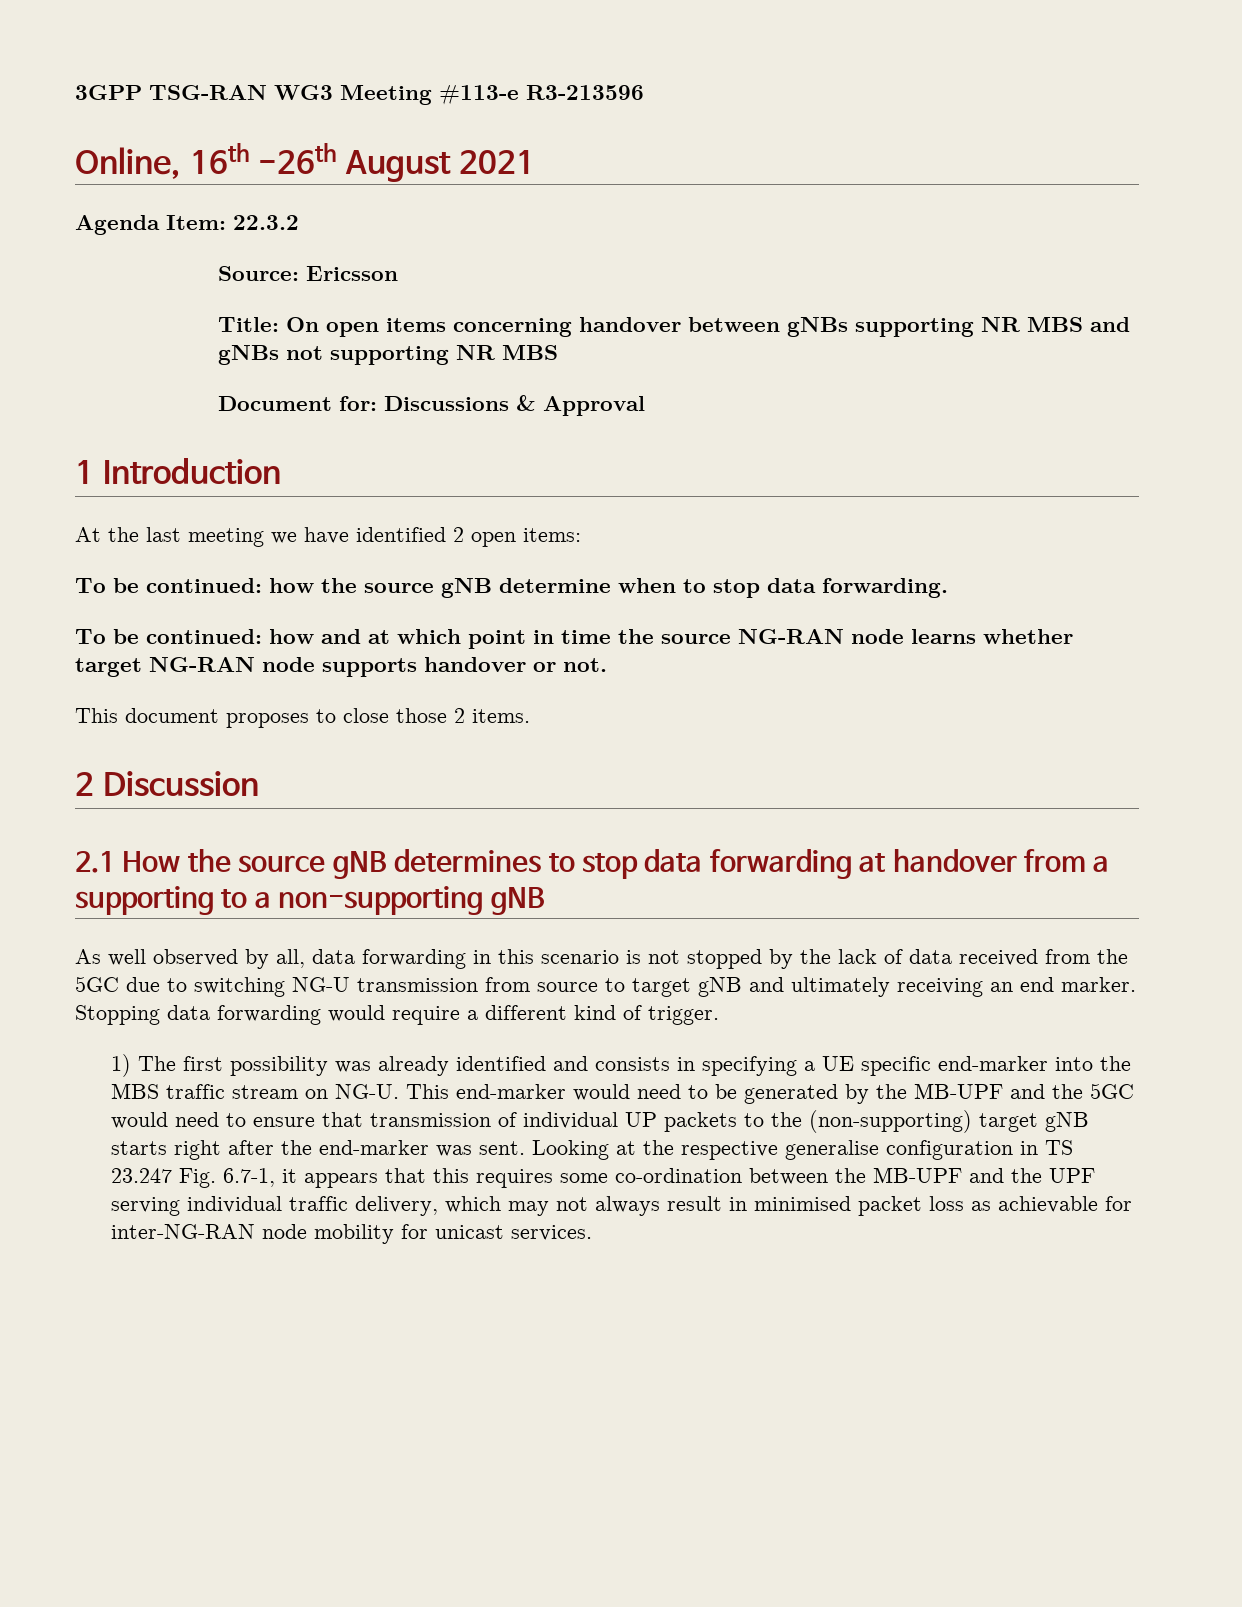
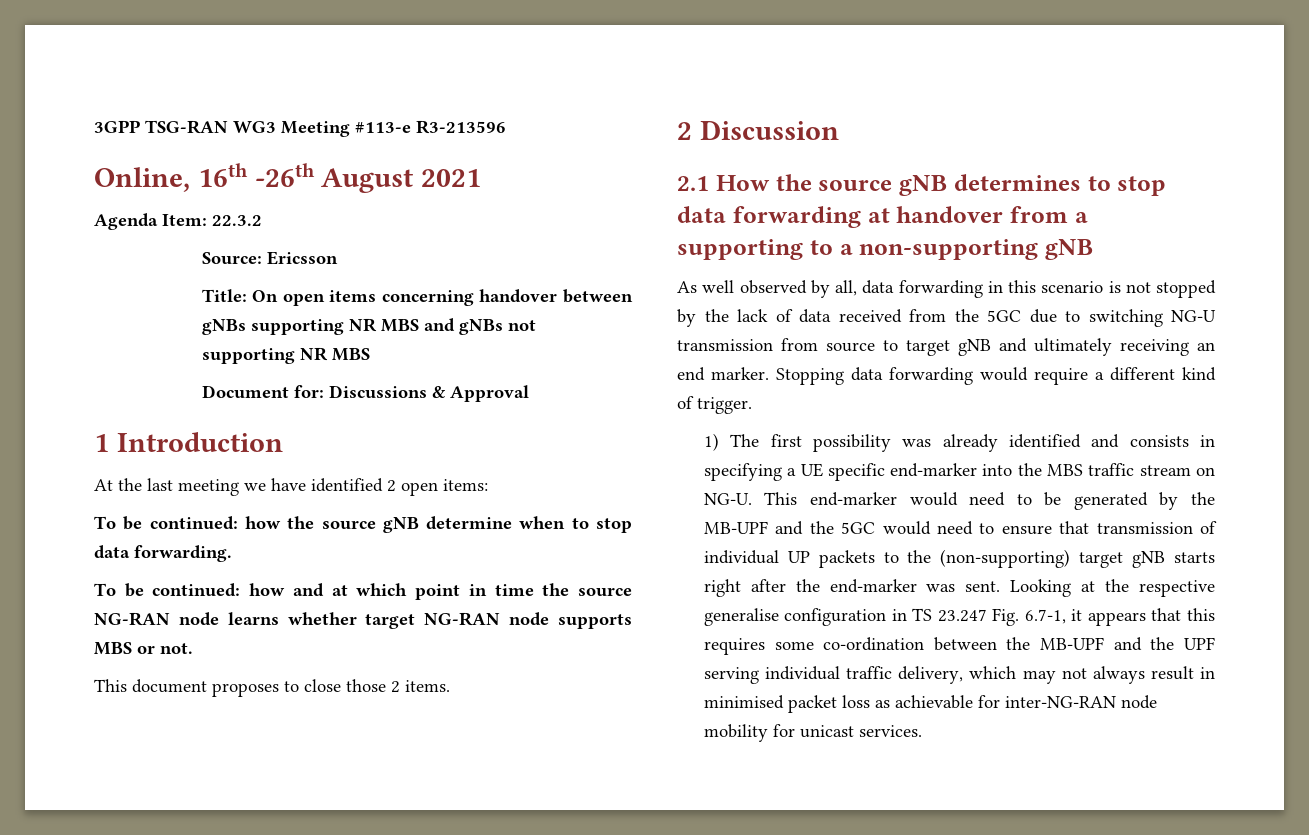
[424,657,526,672] handover -> [94,642,132,655] MBS

